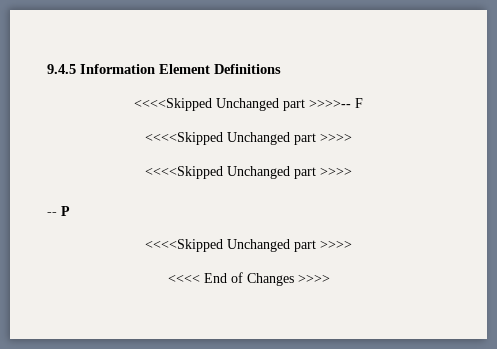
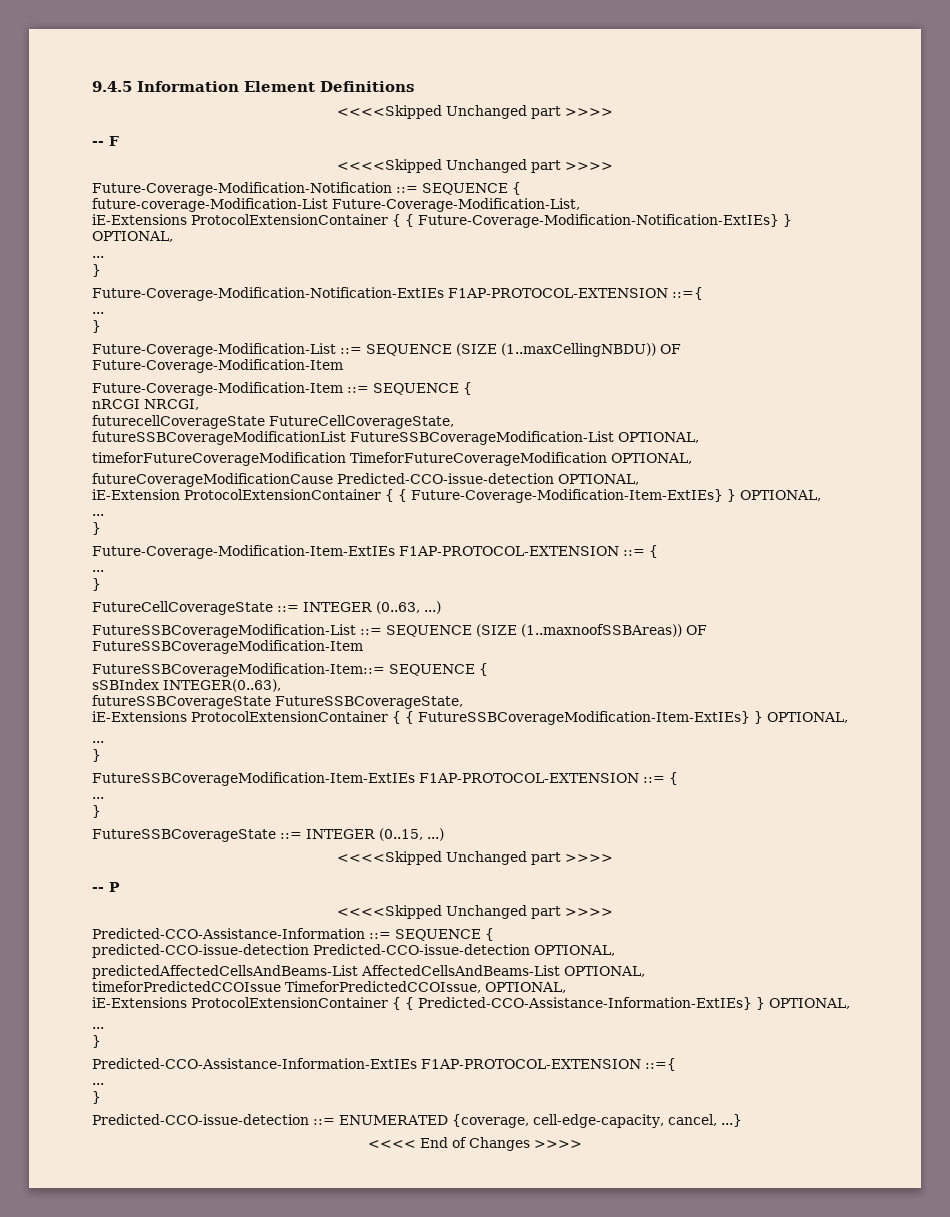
[309,99,351,108] >>>>-- -> [565,108,613,116] [92,141,104,146] >>>> // --
(352, 137) none -> [92,182,521,196] [92,198,580,212] [92,214,792,228] [92,231,173,242] [92,256,104,258] [92,264,101,277] [92,287,703,301] [92,312,104,314] [92,320,101,333] [92,343,681,357] [92,359,343,373] [92,382,472,396] [92,399,199,410] [92,415,454,429] [92,431,699,445] [92,452,692,466] [92,473,639,487] [92,489,821,503] [92,514,104,516] [92,522,101,535] [92,545,658,559] [92,570,104,572] [92,578,101,591] [92,601,441,615] [92,624,707,638] [92,640,363,654] [92,663,488,677] [92,679,281,692] [92,695,463,709] [92,711,848,725] [92,741,104,743] [92,749,101,762] [92,772,678,786] [92,797,104,799] [92,805,101,818] [92,828,444,842] // Future-Coverage-Modification-Notification ::= SEQUENCE { // future-coverage-Modification-List Future-Coverage-Modification-List, // iE-Extensions ProtocolExtensionContainer { { Future-Coverage-Modification-Notification-ExtIEs} } OPTIONAL, // ... // } // Future-Coverage-Modification-Notification-ExtIEs F1AP-PROTOCOL-EXTENSION ::={ // ... // } // Future-Coverage-Modification-List ::= SEQUENCE (SIZE (1..maxCellingNBDU)) OF Future-Coverage-Modification-Item // Future-Coverage-Modification-Item ::= SEQUENCE { // nRCGI NRCGI, // futurecellCoverageState FutureCellCoverageState, // futureSSBCoverageModificationList FutureSSBCoverageModification-List OPTIONAL, // timeforFutureCoverageModification TimeforFutureCoverageModification OPTIONAL, // futureCoverageModificationCause Predicted-CCO-issue-detection OPTIONAL, // iE-Extension ProtocolExtensionContainer { { Future-Coverage-Modification-Item-ExtIEs} } OPTIONAL, // ... // } // Future-Coverage-Modification-Item-ExtIEs F1AP-PROTOCOL-EXTENSION ::= { // ... // } // FutureCellCoverageState ::= INTEGER (0..63, ...) // FutureSSBCoverageModification-List ::= SEQUENCE (SIZE (1..maxnoofSSBAreas)) OF FutureSSBCoverageModification-Item // FutureSSBCoverageModification-Item::= SEQUENCE { // sSBIndex INTEGER(0..63), // futureSSBCoverageState FutureSSBCoverageState, // iE-Extensions ProtocolExtensionContainer { { FutureSSBCoverageModification-Item-ExtIEs} } OPTIONAL, // ... // } // FutureSSBCoverageModification-Item-ExtIEs F1AP-PROTOCOL-EXTENSION ::= { // ... // } // FutureSSBCoverageState ::= INTEGER (0..15, ...)
(352, 244) none -> [92,928,494,941] [92,944,615,958] [92,965,645,979] [92,981,566,993] [92,997,850,1010] [92,1027,104,1029] [92,1035,101,1048] [92,1058,676,1071] [92,1083,104,1085] [92,1091,101,1104] [92,1114,742,1128] // Predicted-CCO-Assistance-Information ::= SEQUENCE { // predicted-CCO-issue-detection Predicted-CCO-issue-detection OPTIONAL, // predictedAffectedCellsAndBeams-List AffectedCellsAndBeams-List OPTIONAL, // timeforPredictedCCOIssue TimeforPredictedCCOIssue, OPTIONAL, // iE-Extensions ProtocolExtensionContainer { { Predicted-CCO-Assistance-Information-ExtIEs} } OPTIONAL, // ... // } // Predicted-CCO-Assistance-Information-ExtIEs F1AP-PROTOCOL-EXTENSION ::={ // ... // } // Predicted-CCO-issue-detection ::= ENUMERATED {coverage, cell-edge-capacity, cancel, ...}

